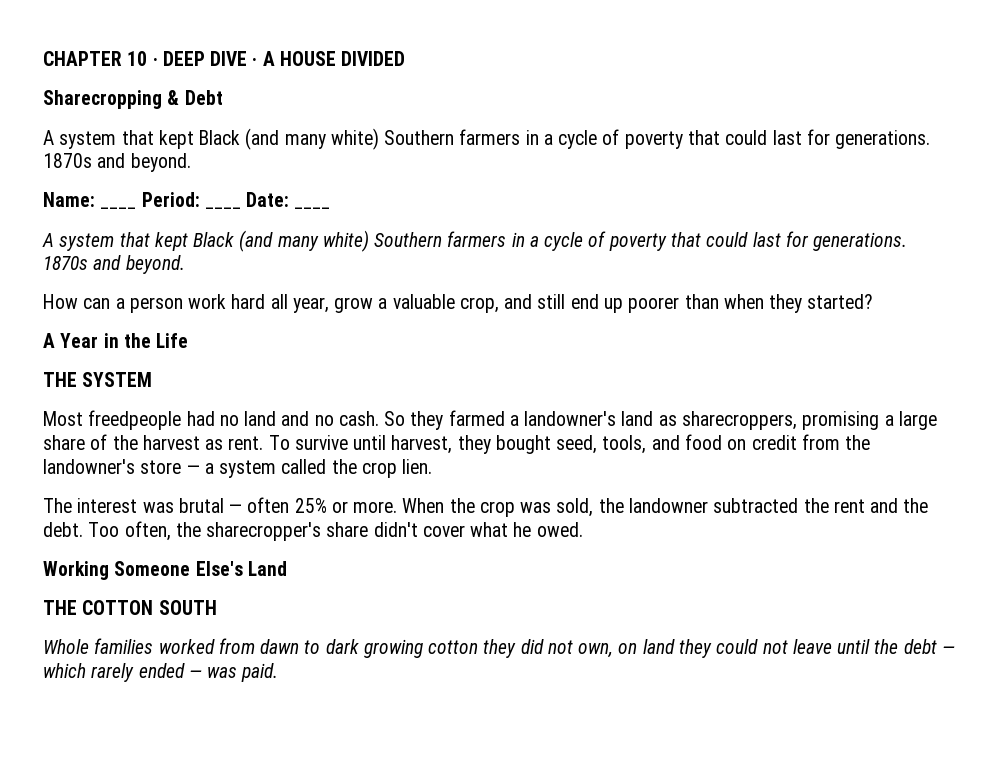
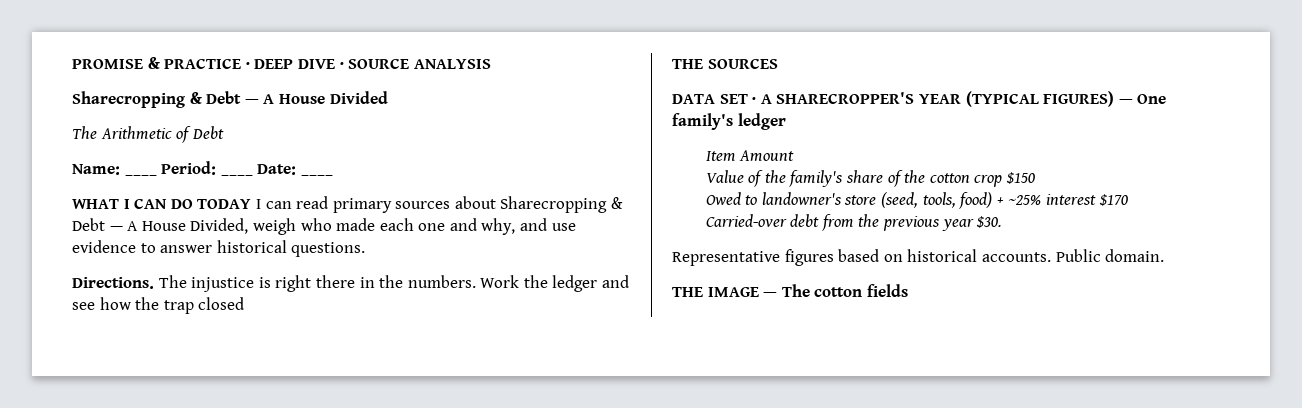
[43,51,148,66] CHAPTER 10 -> [72,57,242,69] PROMISE & PRACTICE
[262,51,406,66] [43,90,223,109] [43,128,931,150] [43,153,191,172] A HOUSE DIVIDED // Sharecropping & Debt // A system that kept Black (and many white) Southern farmers in a cycle of poverty that could last for generations. 1870s and beyond. -> [348,58,491,69] [72,91,388,108] [72,126,224,143] SOURCE ANALYSIS // Sharecropping & Debt — A House Divided // The Arithmetic of Debt
[42,230,908,252] [43,255,185,274] [43,294,874,313] [43,333,189,348] [43,372,153,387] [43,410,937,430] [43,434,871,454] [43,459,433,478] [43,497,929,517] [43,521,583,541] [43,561,287,580] [43,600,217,615] [43,638,955,658] [43,663,279,682] A system that kept Black (and many white) Southern farmers in a cycle of poverty that could last for generations. 1870s and beyond. // How can a person work hard all year, grow a valuable crop, and still end up poorer than when they started? // A Year in the Life // THE SYSTEM // Most freedpeople had no land and no cash. So they farmed a landowner's land as sharecroppers, promising a large share of the harvest as rent. To survive until harvest, they bought seed, tools, and food on credit from the landowner's store — a system called the crop lien. // The interest was brutal — often 25% or more. When the crop was sold, the landowner subtracted the rent and the debt. Too often, the sharecropper's share didn't cover what he owed. // Working Someone Else's Land // THE COTTON SOUTH // Whole families worked from dawn to dark growing cotton they did not own, on land they could not leave until the debt — which rarely ended — was paid. -> [72,196,624,213] [72,218,576,235] [72,240,366,257] [72,275,630,292] [72,297,245,314] [672,58,778,69] [672,91,1167,107] [672,113,786,130] [705,150,795,162] [705,170,1036,187] [705,192,1128,209] [705,214,1003,231] [672,249,1165,266] [672,284,908,297] WHAT I CAN DO TODAY I can read primary sources about Sharecropping & Debt — A House Divided, weigh who made each one and why, and use evidence to answer historical questions. // Directions. The injustice is right there in the numbers. Work the ledger and see how the trap closed // THE SOURCES // DATA SET · A SHARECROPPER'S YEAR (TYPICAL FIGURES) — One family's ledger // Item Amount // Value of the family's share of the cotton crop $150 // Owed to landowner's store (seed, tools, food) + ~25% interest $170 // Carried-over debt from the previous year $30. // Representative figures based on historical accounts. Public domain. // THE IMAGE — The cotton fields

